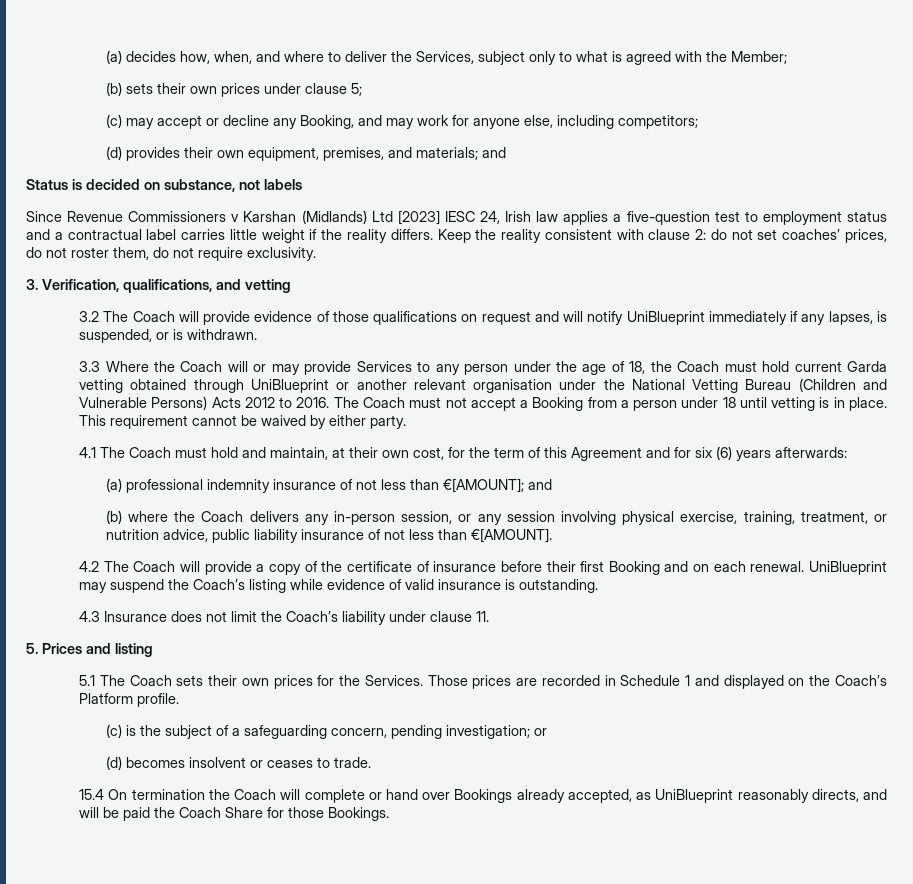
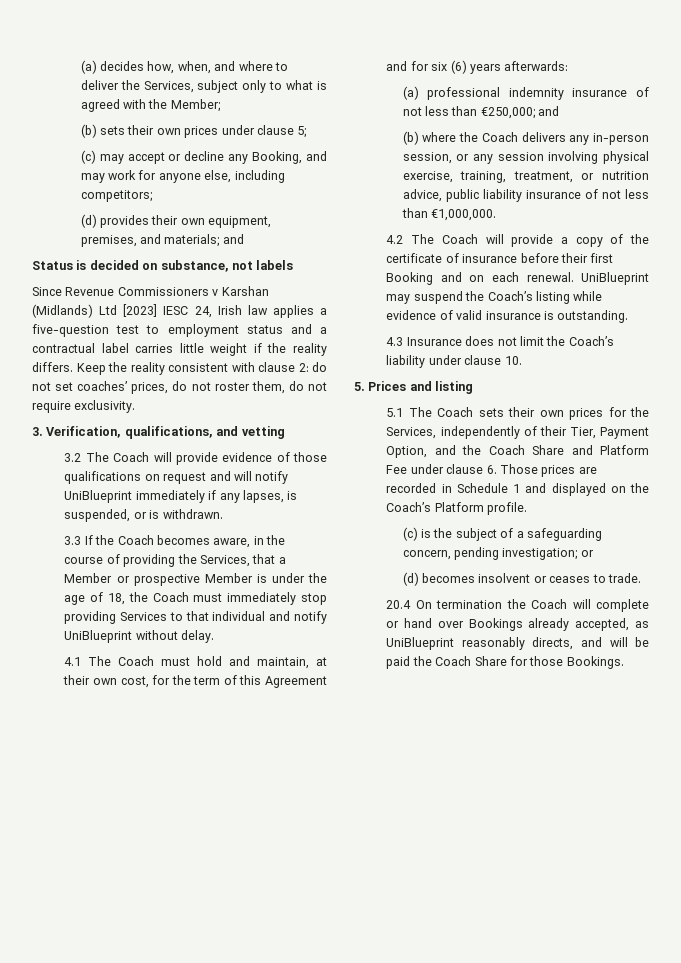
[105,361,509,375] Where the Coach will or may provide Services to any person -> [84,535,286,548] [64,554,286,567] [64,573,267,586] If the Coach becomes aware, in the course of providing the Services, that a Member or prospective Member is
[762,361,888,372] [79,378,888,393] [79,396,887,411] [79,415,407,429] hold current Garda vetting obtained through UniBlueprint or another relevant organisation under the National Vetting Bureau (Children and Vulnerable Persons) Acts 2012 to 2016. The Coach must not accept a Booking from a person under 18 until vetting is in place. This requirement cannot be waived by either party. -> [227,592,327,605] [64,611,327,624] [64,630,215,643] immediately stop providing Services to that individual and notify UniBlueprint without delay.
[442,478,524,493] €[AMOUNT]; -> [480,107,535,119] €250,000;
[470,528,552,543] €[AMOUNT]. -> [431,209,497,221] €1,000,000.
[476,611,490,622] 11. -> [504,356,522,365] 10.
[364,675,423,686] Services. -> [386,426,649,439] [386,445,649,458] [386,464,497,474] Services, independently of their Tier, Payment Option, and the Coach Share and Platform Fee under clause 6.
[79,789,105,800] 15.4 -> [386,600,412,609] 20.4

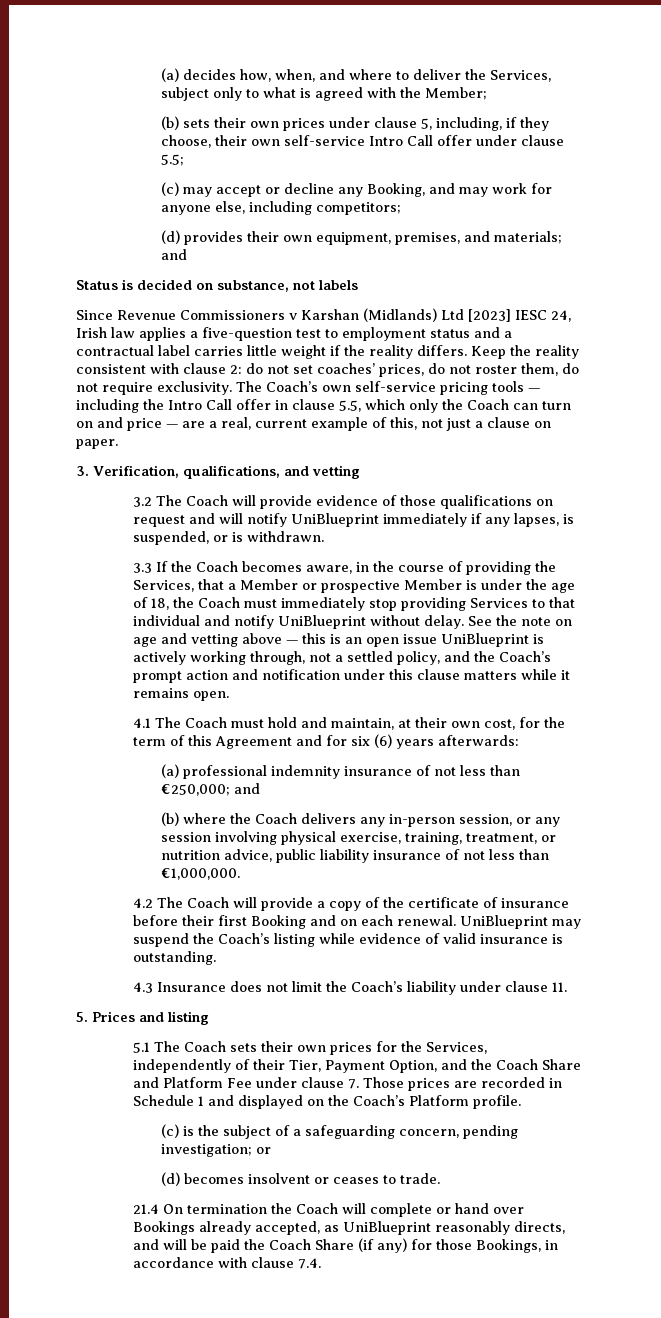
[297,126,307,138] 5; -> [421,117,550,131] [161,135,565,148] [161,154,185,166] 5, including, if they choose, their own self-service Intro Call offer under clause 5.5;
(136, 406) none -> [236,381,540,395] [76,399,571,413] [76,417,551,431] [76,439,118,449] The Coach’s own self-service pricing tools — including the Intro Call offer in clause 5.5, which only the Coach can turn on and price — are a real, current example of this, not just a clause on paper.
(215, 636) none -> [467,615,572,626] [132,633,544,647] [132,651,551,665] [132,669,570,683] [132,688,229,701] See the note on age and vetting above — this is an open issue UniBlueprint is actively working through, not a settled policy, and the Coach’s prompt action and notification under this clause matters while it remains open.
[504,356,522,365] 10. -> [551,982,567,992] 11.
[486,465,497,474] 6. -> [347,1079,359,1089] 7.
[386,600,412,609] 20.4 -> [132,1204,159,1214] 21.4
[509,656,624,669] for those Bookings. -> [357,1238,558,1253] [132,1257,321,1269] (if any) for those Bookings, in accordance with clause 7.4.

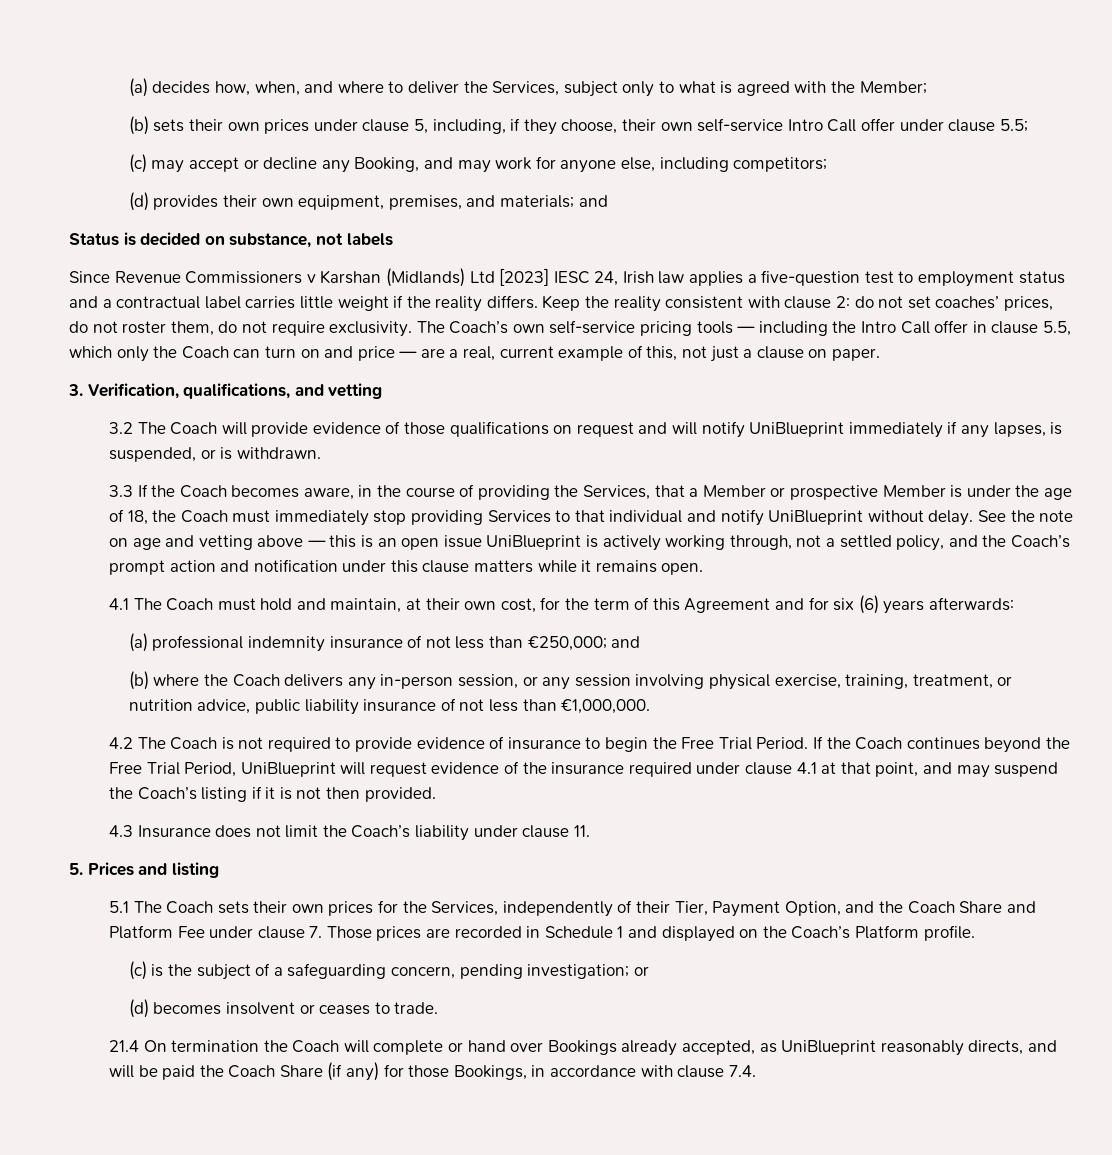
[232,897,569,911] [132,915,548,929] will provide a copy of the certificate of insurance before their first Booking and on each renewal. UniBlueprint -> [221,736,1070,753] [108,761,952,777] is not required to provide evidence of insurance to begin the Free Trial Period. If the Coach continues beyond the Free Trial Period, UniBlueprint will request evidence of the insurance required under clause 4.1 at that point, and
[318,933,563,944] [132,951,216,965] while evidence of valid insurance is outstanding. -> [251,786,436,802] if it is not then provided.

